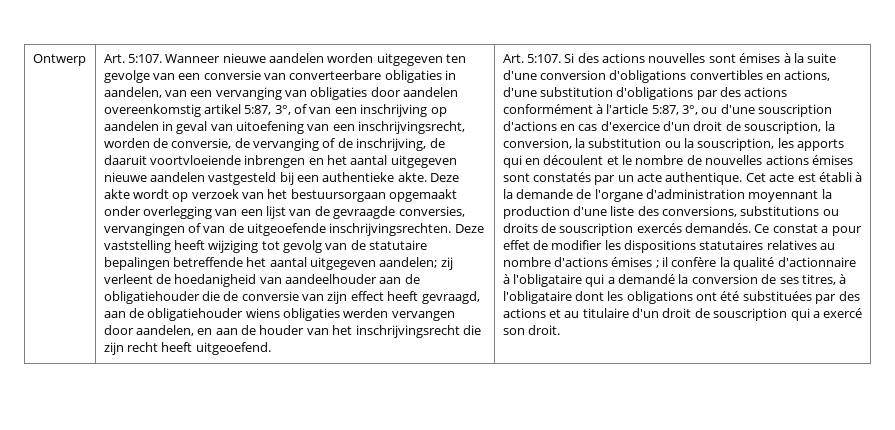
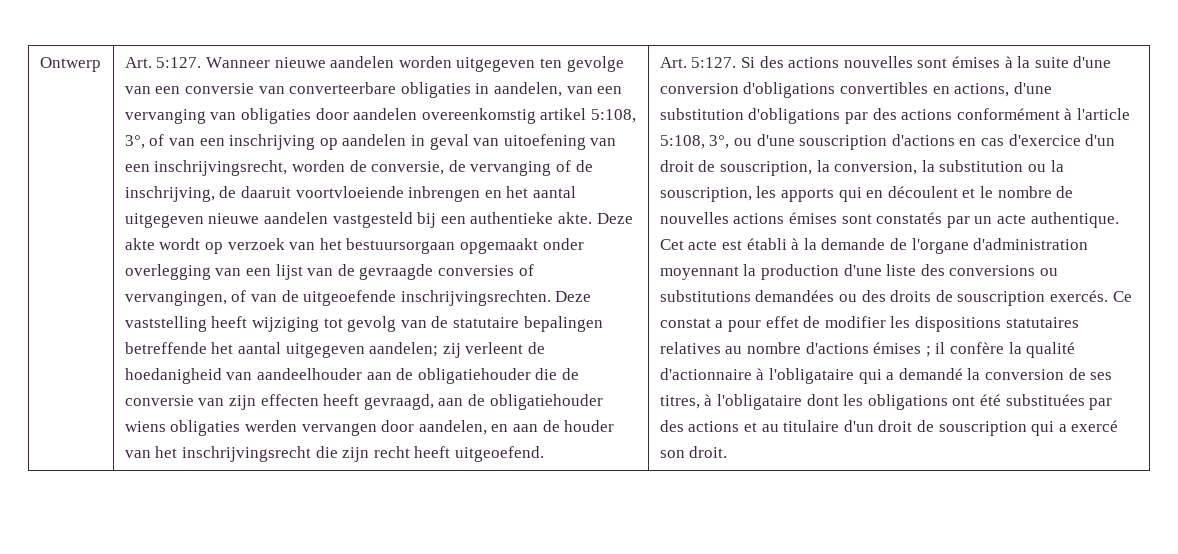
[127,54,162,63] 5:107. -> [156,57,202,68] 5:127.
[244,105,272,115] 5:87, -> [591,109,637,123] 5:108,
[398,206,465,217] [103,223,185,236] conversies, vervangingen -> [438,264,534,276] [124,291,227,306] conversies of vervangingen,
[350,291,384,301] effect -> [260,394,319,406] effecten
[526,54,561,63] 5:107. -> [691,57,737,68] 5:127.
[651,105,679,115] 5:87, -> [659,135,705,149] 5:108,
[662,206,839,217] conversions, substitutions ou -> [949,265,1059,276] [659,290,886,302] conversions ou substitutions demandées ou des
[636,223,752,233] exercés demandés. -> [1050,290,1109,302] exercés.

